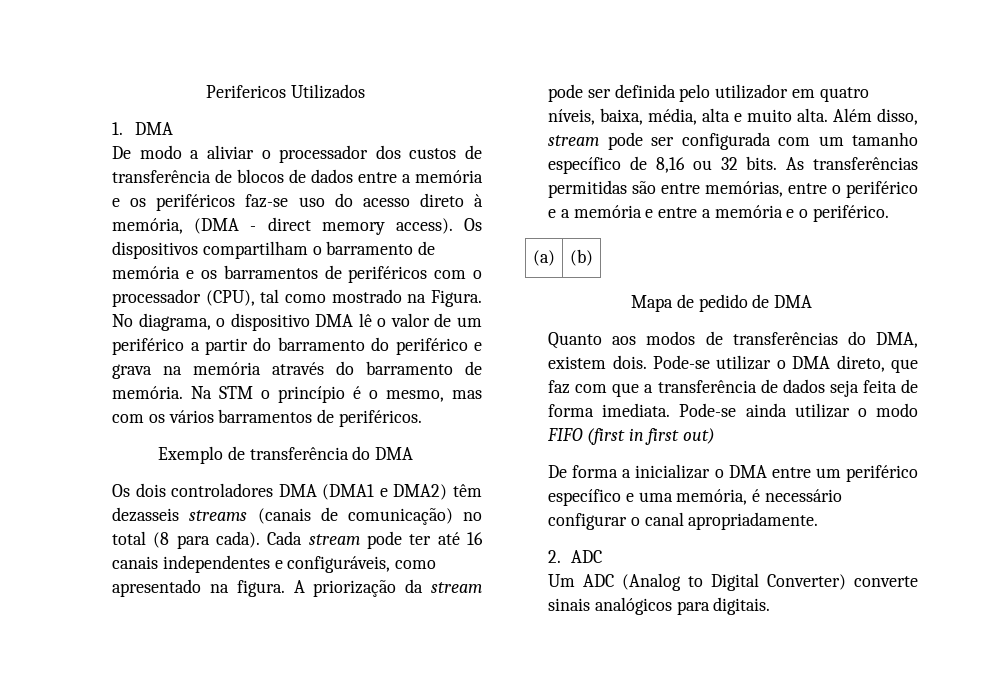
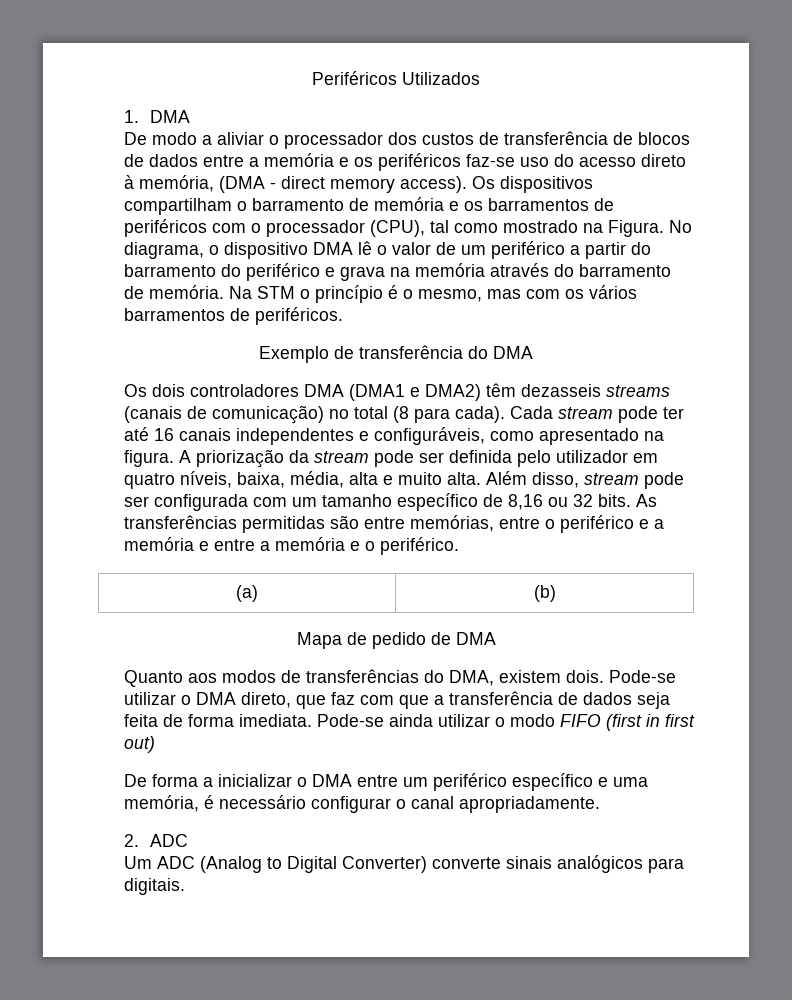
[206,85,287,98] Perifericos -> [312,71,397,85] Periféricos

